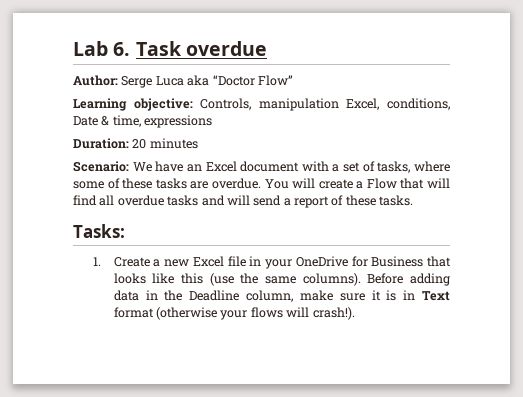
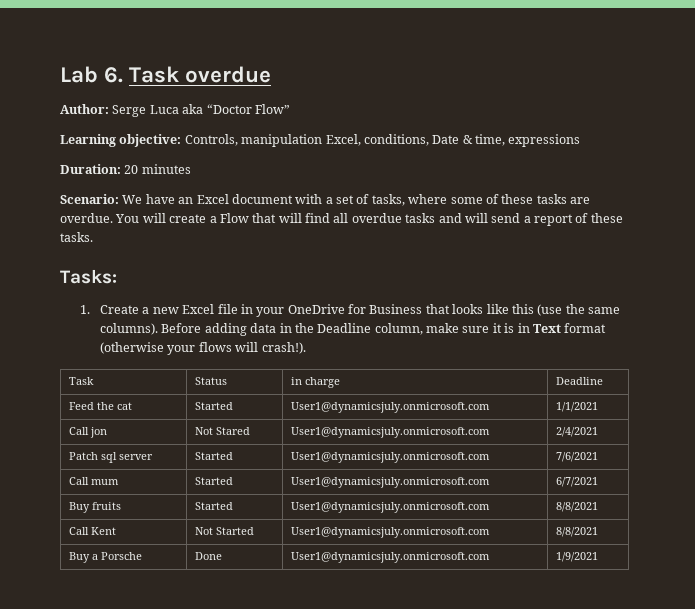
(355, 313) none -> [69,377,95,385] [195,377,228,385] [291,377,341,388] [556,377,604,385] [69,402,133,410] [195,402,234,410] [291,402,491,413] [556,402,599,412] [69,427,108,438] [195,427,251,435] [291,427,491,438] [556,427,599,437] [69,452,154,463] [195,452,234,460] [291,452,491,463] [556,452,599,462] [69,477,120,485] [195,477,234,485] [291,477,491,488] [556,477,599,487] [69,502,122,513] [195,502,234,510] [291,502,491,513] [556,502,599,512] [69,527,117,535] [195,527,255,535] [291,527,491,538] [556,527,599,537] [69,552,143,563] [195,552,223,560] [291,552,491,563] [556,552,599,562] // Task | Status | in charge | Deadline // Feed the cat | Started | User1@dynamicsjuly.onmicrosoft.com | 1/1/2021 // Call jon | Not Stared | User1@dynamicsjuly.onmicrosoft.com | 2/4/2021 // Patch sql server | Started | User1@dynamicsjuly.onmicrosoft.com | 7/6/2021 // Call mum | Started | User1@dynamicsjuly.onmicrosoft.com | 6/7/2021 // Buy fruits | Started | User1@dynamicsjuly.onmicrosoft.com | 8/8/2021 // Call Kent | Not Started | User1@dynamicsjuly.onmicrosoft.com | 8/8/2021 // Buy a Porsche | Done | User1@dynamicsjuly.onmicrosoft.com | 1/9/2021

